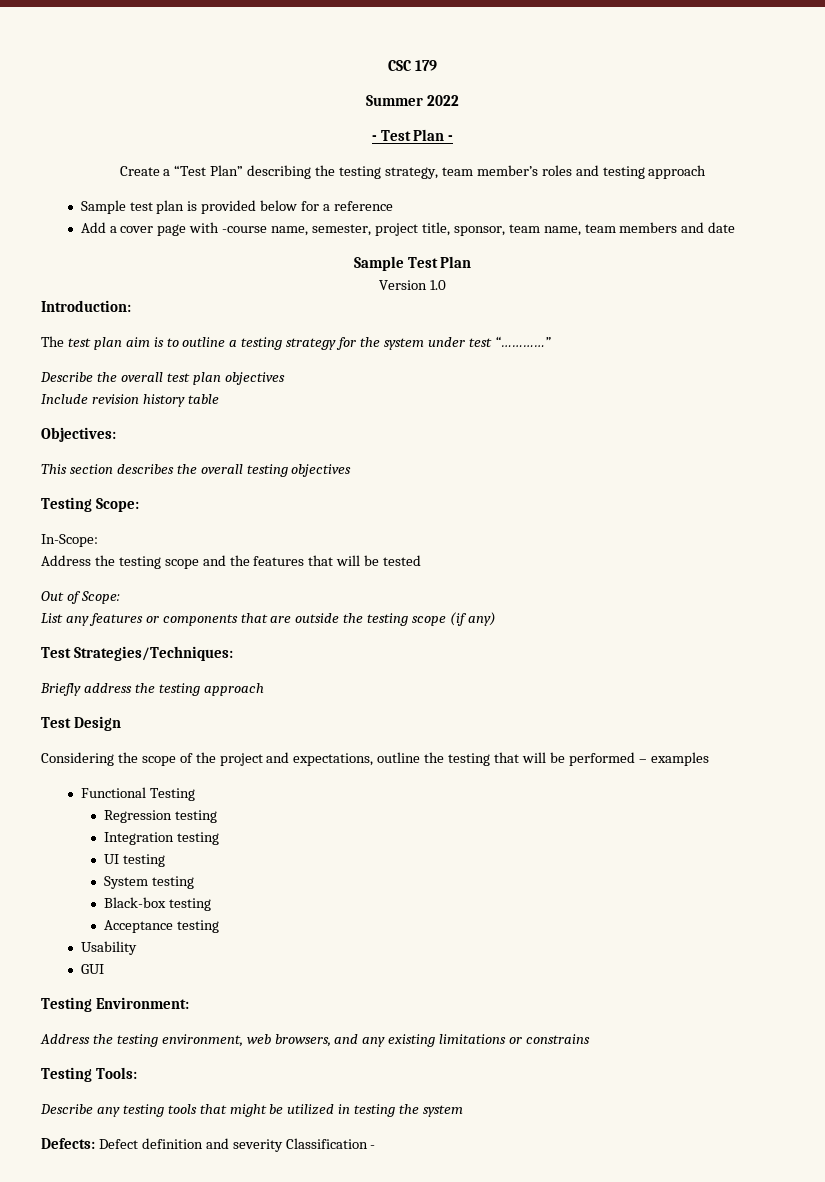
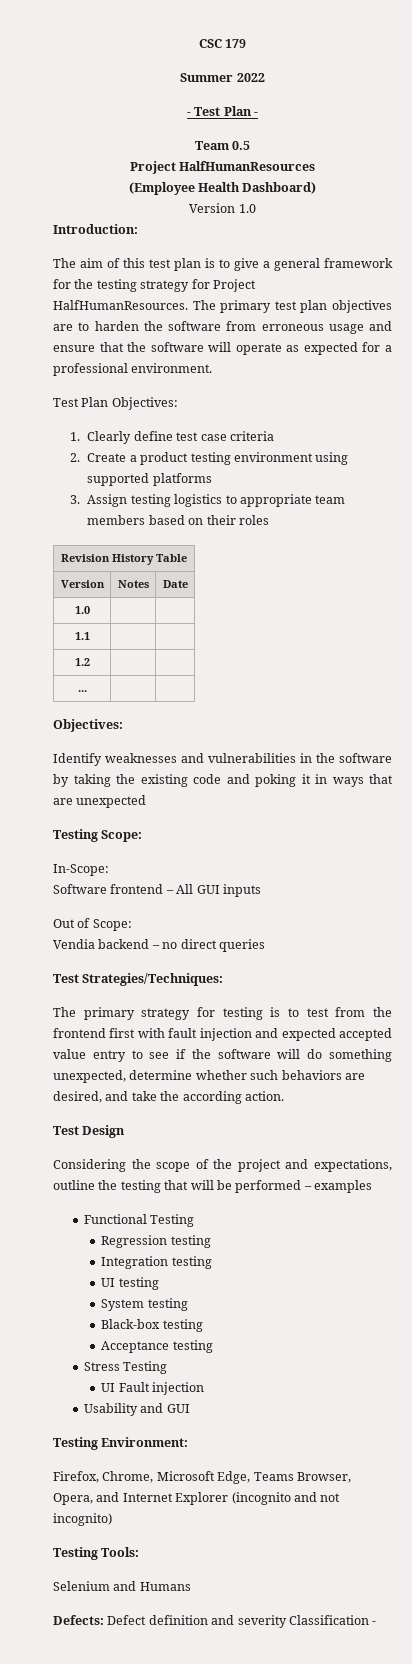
[119,165,707,179] [80,200,393,214] [80,222,736,236] [353,256,472,271] Create a “Test Plan” describing the testing strategy, team member’s roles and testing approach // Sample test plan is provided below for a reference // Add a cover page with -course name, semester, project title, sponsor, team name, team members and date // Sample Test Plan -> [194,141,251,150] [129,161,316,174] [128,182,317,195] Team 0.5 // Project HalfHumanResources // (Employee Health Dashboard)
[67,336,551,350] [40,372,285,385] [41,394,219,407] [41,427,116,442] [41,464,352,477] [41,497,139,512] [41,534,98,547] [41,555,422,569] [41,591,120,604] [41,612,496,626] [41,646,233,661] [40,683,264,696] test plan aim is to outline a testing strategy for the system under test “…………” // Describe the overall test plan objectives // Include revision history table // Objectives: // This section describes the overall testing objectives // Testing Scope: // In-Scope: // Address the testing scope and the features that will be tested // Out of Scope: // List any features or components that are outside the testing scope (if any) // Test Strategies/Techniques: // Briefly address the testing approach -> [80,258,393,271] [53,279,256,292] [53,300,392,313] [53,321,392,334] [53,342,392,355] [53,363,213,376] [53,397,178,410] [70,431,274,444] [70,452,349,465] [87,473,212,486] [70,494,346,507] [87,515,269,525] [61,554,187,565] [60,580,105,588] [117,580,149,588] [162,580,188,588] [74,606,90,614] [74,632,90,640] [74,658,90,666] [77,690,87,692] [53,719,123,732] [53,753,392,766] [53,774,393,787] [53,795,147,808] [53,829,143,842] [53,864,109,876] [53,884,261,897] [53,918,132,931] [53,939,265,952] [53,973,224,986] [53,1007,392,1020] [53,1028,392,1041] [53,1049,392,1062] [53,1070,365,1083] [53,1091,284,1104] aim of this test plan is to give a general framework for the testing strategy for Project HalfHumanResources. The primary test plan objectives are to harden the software from erroneous usage and ensure that the software will operate as expected for a professional environment. // Test Plan Objectives: // 1. Clearly define test case criteria // 2. Create a product testing environment using supported platforms // 3. Assign testing logistics to appropriate team members based on their roles // Revision History Table // Version | Notes | Date // 1.0 | | // 1.1 | | // 1.2 | | // ... | | // Objectives: // Identify weaknesses and vulnerabilities in the software by taking the existing code and poking it in ways that are unexpected // Testing Scope: // In-Scope: // Software frontend – All GUI inputs // Out of Scope: // Vendia backend – no direct queries // Test Strategies/Techniques: // The primary strategy for testing is to test from the frontend first with fault injection and expected accepted value entry to see if the software will do something unexpected, determine whether such behaviors are desired, and take the according action.
(220, 926) none -> [83,1361,168,1374] [101,1382,204,1395] // Stress Testing // UI Fault injection
(137, 948) // -> [140,1403,164,1413] and
[40,1034,591,1047] [41,1067,137,1082] [40,1104,464,1117] Address the testing environment, web browsers, and any existing limitations or constrains // Testing Tools: // Describe any testing tools that might be utilized in testing the system -> [53,1471,351,1484] [53,1492,341,1505] [53,1513,112,1526] [53,1547,140,1560] [53,1581,191,1591] Firefox, Chrome, Microsoft Edge, Teams Browser, Opera, and Internet Explorer (incognito and not incognito) // Testing Tools: // Selenium and Humans

